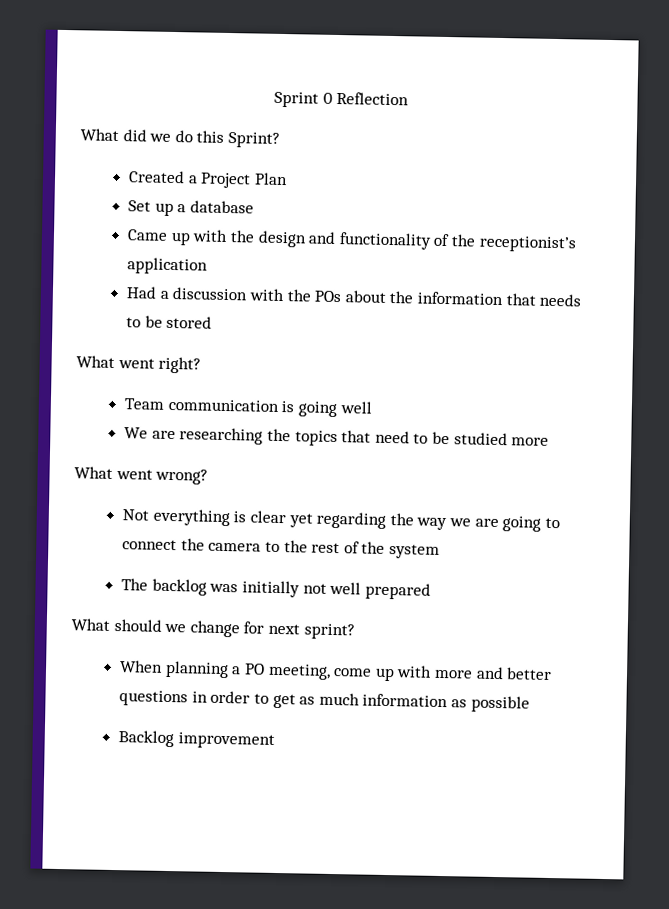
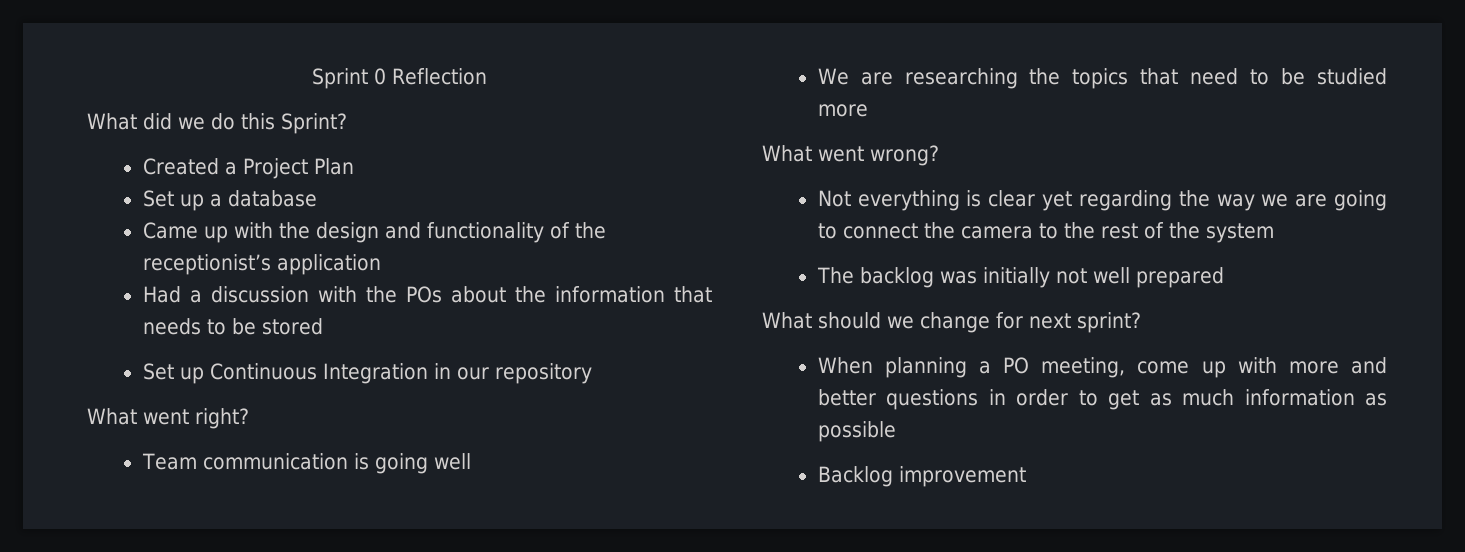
(213, 322) none -> [142,363,592,384] // Set up Continuous Integration in our repository

